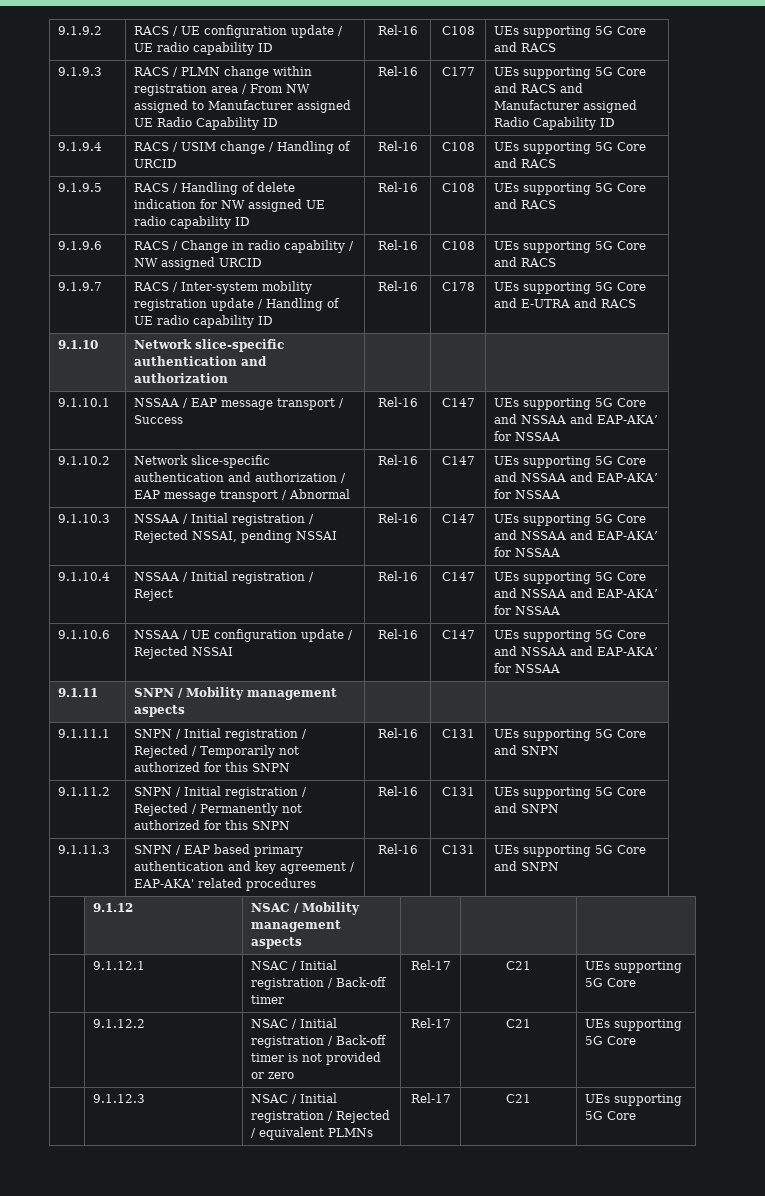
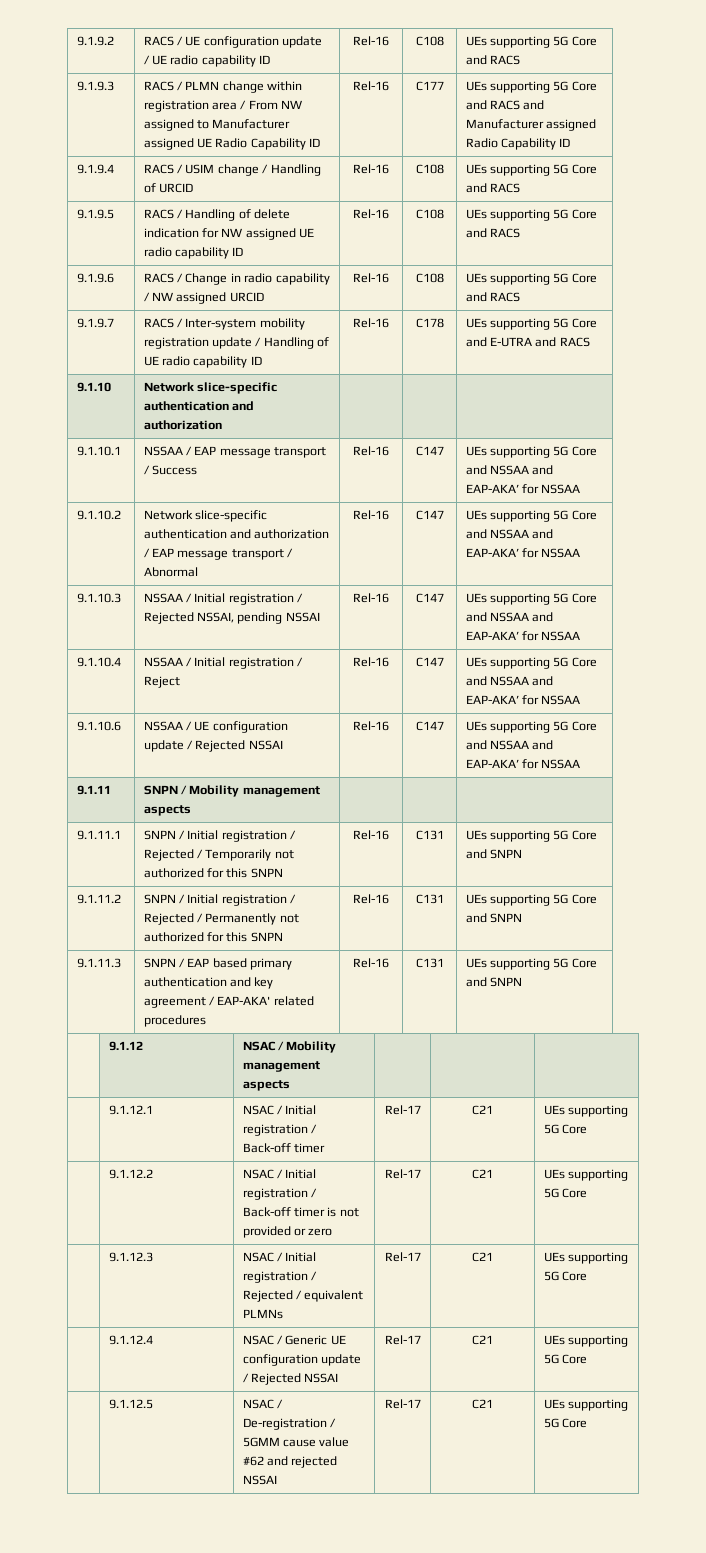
(637, 1115) none -> [108,1335,153,1345] [242,1335,346,1345] [242,1354,362,1366] [242,1373,339,1385] [384,1335,421,1345] [472,1335,493,1345] [543,1335,629,1347] [543,1354,588,1364] [108,1399,153,1409] [242,1399,284,1409] [242,1418,337,1430] [242,1437,350,1447] [242,1456,338,1468] [242,1475,277,1485] [384,1399,421,1409] [472,1399,493,1409] [543,1399,629,1411] [543,1418,588,1428] // | 9.1.12.4 | NSAC / Generic UE configuration update / Rejected NSSAI | Rel-17 | C21 | UEs supporting 5G Core // | 9.1.12.5 | NSAC / De-registration / 5GMM cause value #62 and rejected NSSAI | Rel-17 | C21 | UEs supporting 5G Core

